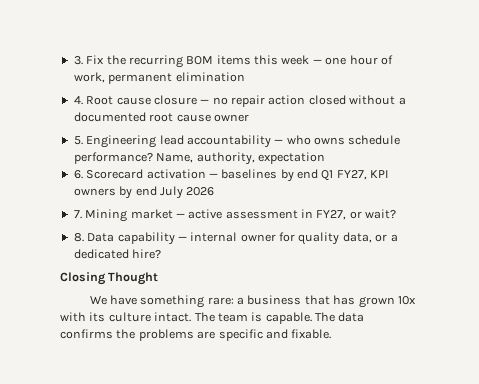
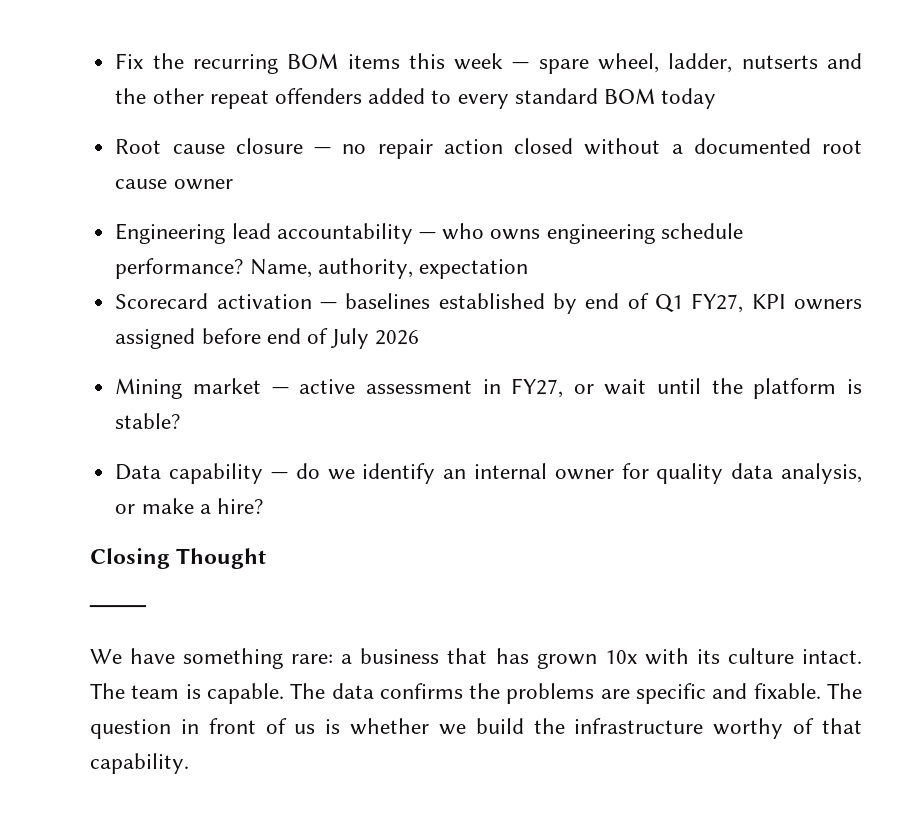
[73,56,83,65] 3. -> (115, 61) none
[325,55,393,65] [73,72,245,84] [73,96,83,105] one hour of work, permanent elimination // 4. -> [538,53,863,74] [115,88,717,109] spare wheel, ladder, nutserts and the other repeat offenders added to every standard BOM today //
[73,136,83,145] 5. -> (233, 184) none
(345, 141) none -> [546,224,655,244] engineering
[73,170,83,179] 6. -> (528, 269) none
[280,169,318,182] by end -> [438,293,649,314] established by end of
[119,186,157,199] by end -> [115,328,328,349] assigned before end of
[73,210,82,219] 7. -> (420, 337) none
[365,209,397,219] [73,232,398,245] [73,249,129,259] wait? // 8. Data capability — internal owner for quality data, or a dedicated -> [604,378,862,399] [115,413,181,429] [115,463,862,484] [115,498,211,514] wait until the platform is stable? // Data capability — do we identify an internal owner for quality data analysis, or make a
(159, 278) none -> [89,605,147,614] // ────
(332, 334) none -> [826,683,862,699] [90,718,862,739] [90,753,189,774] The question in front of us is whether we build the infrastructure worthy of that capability.

